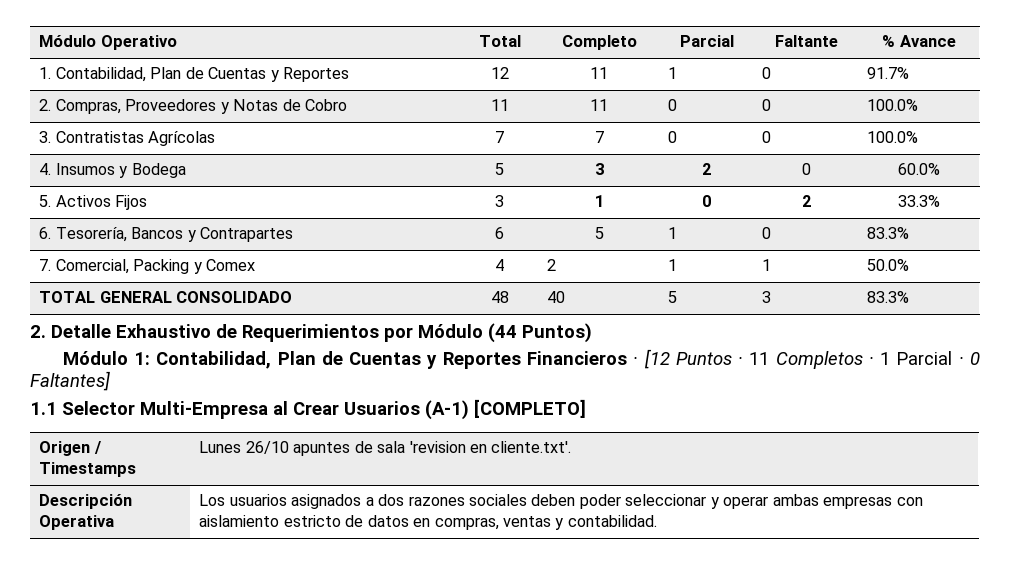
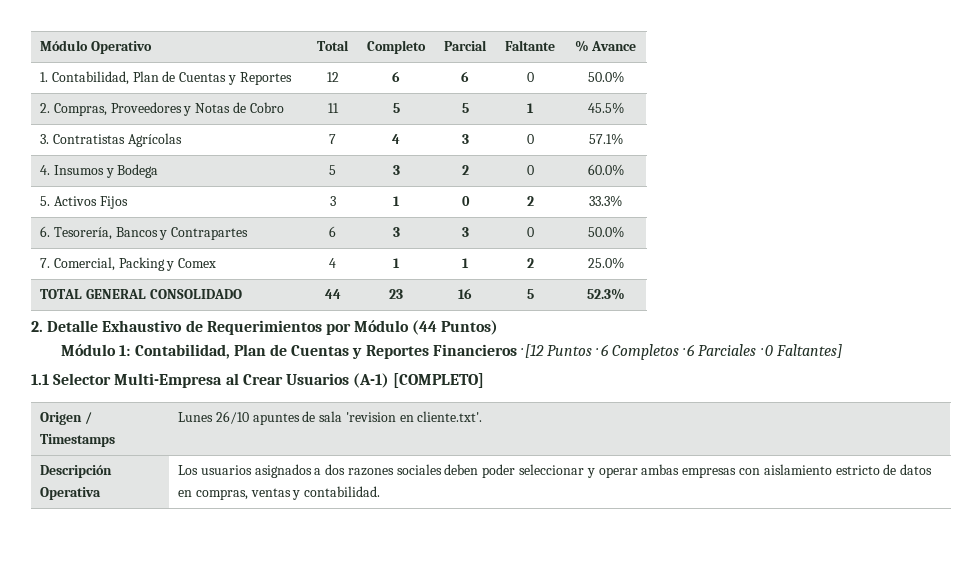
[590,67,608,79] [668,67,678,79] [762,67,772,79] [867,67,910,79] 11 | 1 | 0 | 91.7% -> [392,71,400,82] [461,71,469,82] [526,72,534,82] [587,71,624,83] 6 | 6 | 0 | 50.0%
[590,99,608,111] [668,99,678,111] [762,99,772,111] [867,99,919,111] 11 | 0 | 0 | 100.0% -> [392,103,400,113] [461,103,469,113] [527,103,534,113] [587,102,624,114] 5 | 5 | 1 | 45.5%
[594,131,604,143] [668,131,678,143] [762,131,772,143] [867,131,919,143] 7 | 0 | 0 | 100.0% -> [392,134,400,144] [461,134,469,144] [526,134,534,144] [588,133,623,145] 4 | 3 | 0 | 57.1%
[594,227,604,239] [668,227,678,239] [762,227,772,239] [867,227,910,239] 5 | 1 | 0 | 83.3% -> [392,227,400,237] [461,227,469,237] [526,227,534,237] [587,226,624,238] 3 | 3 | 0 | 50.0%
[547,259,557,271] [668,259,678,271] [762,259,772,271] [867,259,910,271] | 2 | 1 | 1 | 50.0% -> [393,258,400,268] [462,258,469,268] [526,258,534,268] [587,257,624,269] | 1 | 1 | 2 | 25.0%
[490,291,509,303] [547,291,566,303] [668,291,678,303] [762,291,772,303] [867,291,910,303] 48 | 40 | 5 | 3 | 83.3% -> [324,289,341,299] [389,289,403,299] [458,288,472,299] [526,289,534,299] [586,288,625,300] 44 | 23 | 16 | 5 | 52.3%
[749,352,770,365] 11 -> [600,344,609,356] 6
[880,351,953,365] 1 Parcial -> [687,344,757,356] 6 Parciales

